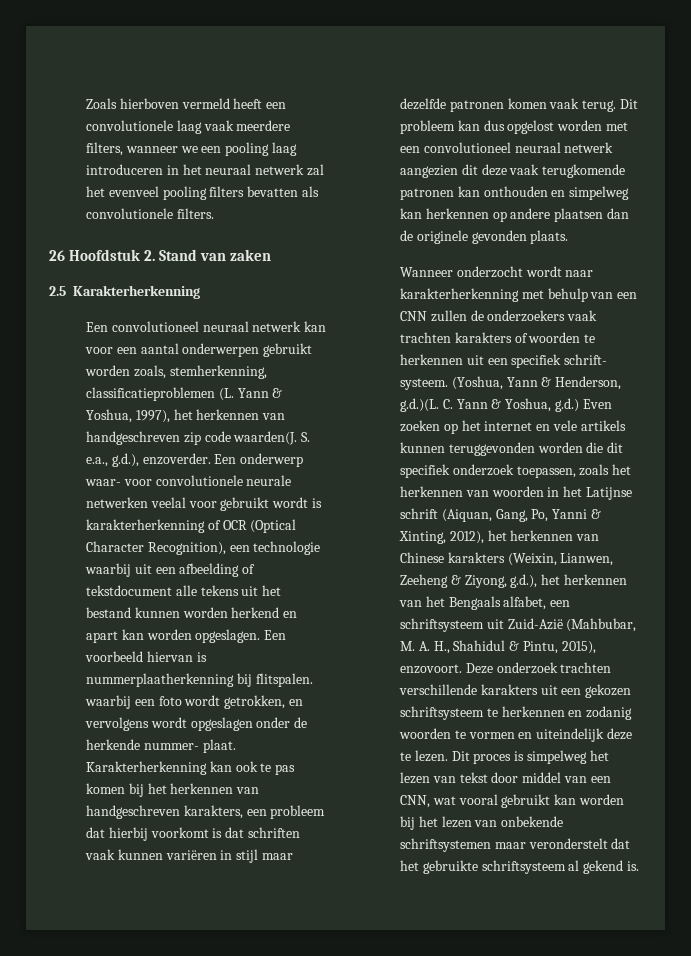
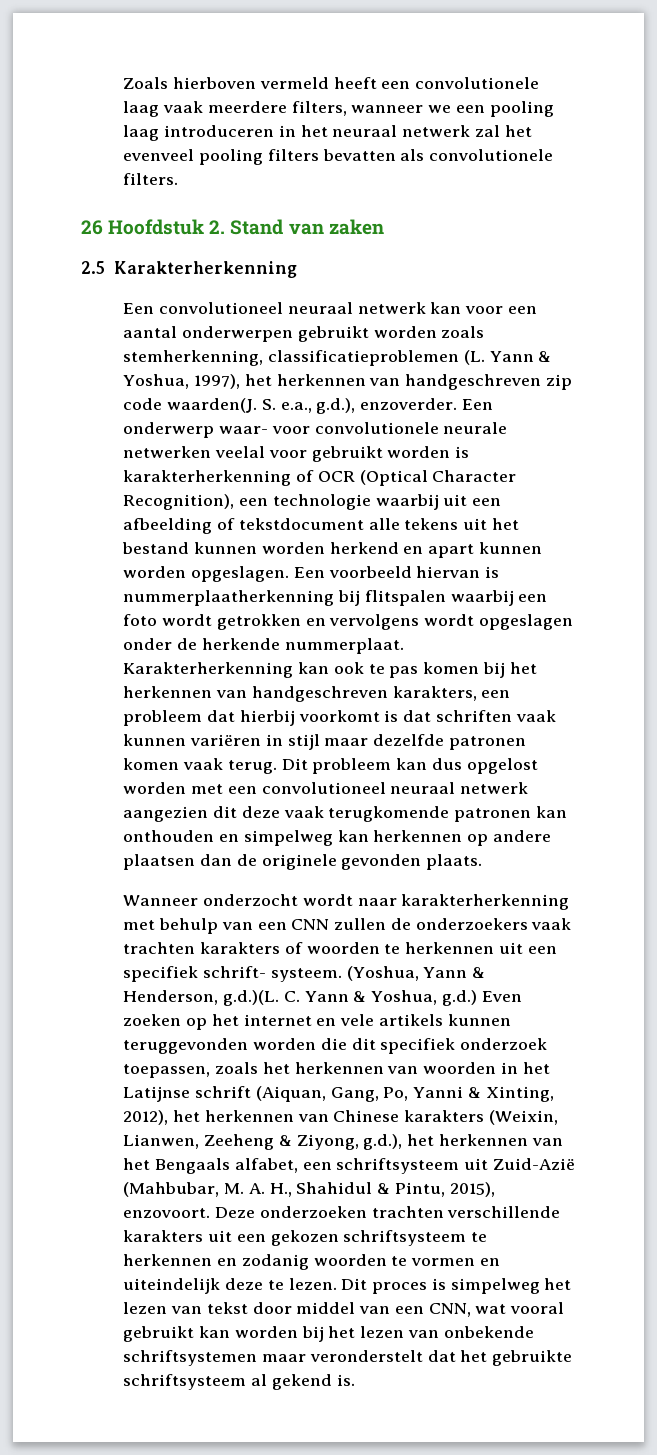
[133,365,166,379] zoals, -> [441,326,485,338] zoals
[272,497,309,508] wordt -> [387,446,451,458] worden
[121,629,144,640] kan -> [478,542,542,554] kunnen
[255,673,313,687] flitspalen. -> [364,590,446,606] flitspalen
[224,695,286,709] getrokken, -> [216,614,301,630] getrokken
[143,739,236,753] nummer- plaat. -> [284,638,404,654] nummerplaat.
[496,662,558,674] onderzoek -> [259,1206,367,1218] onderzoeken

